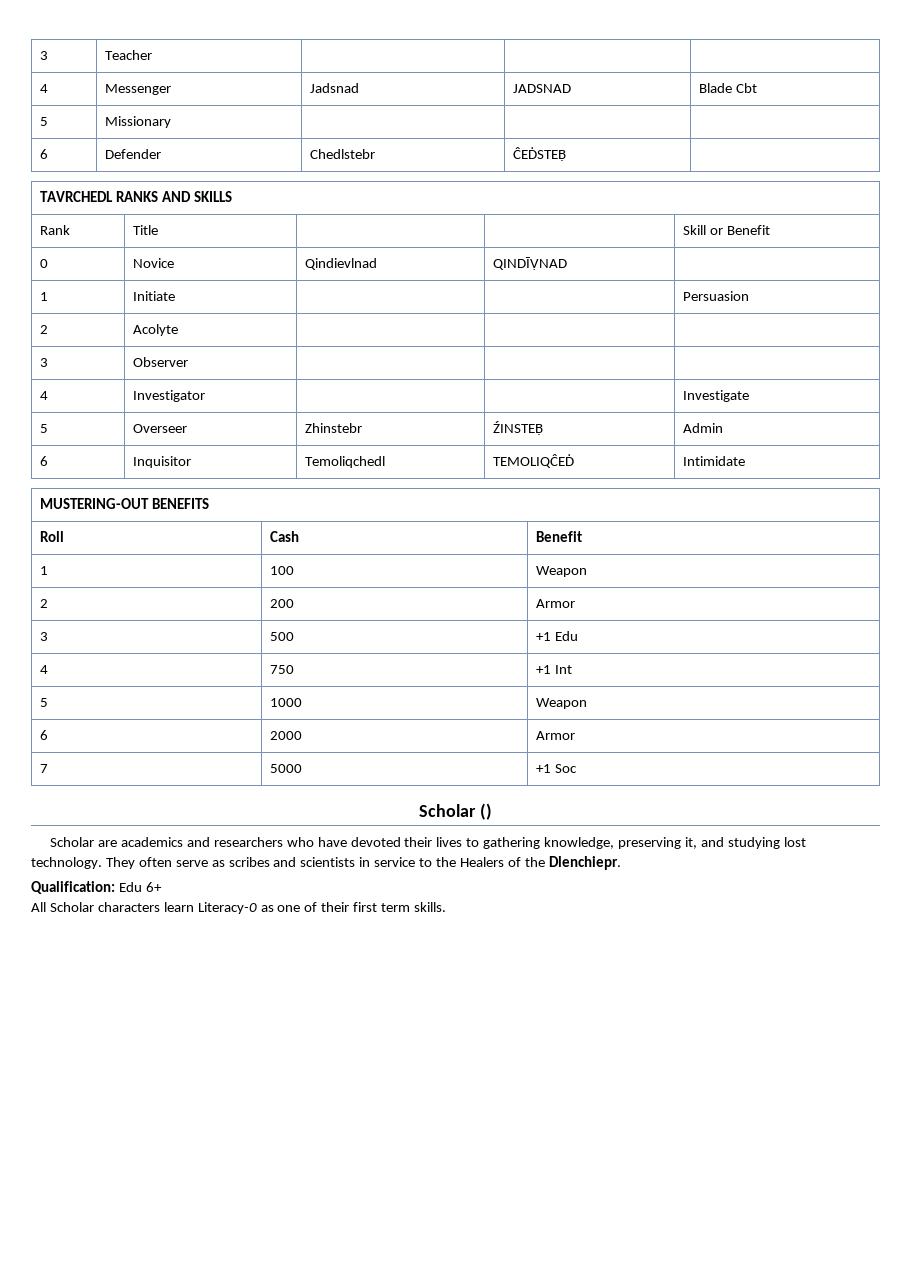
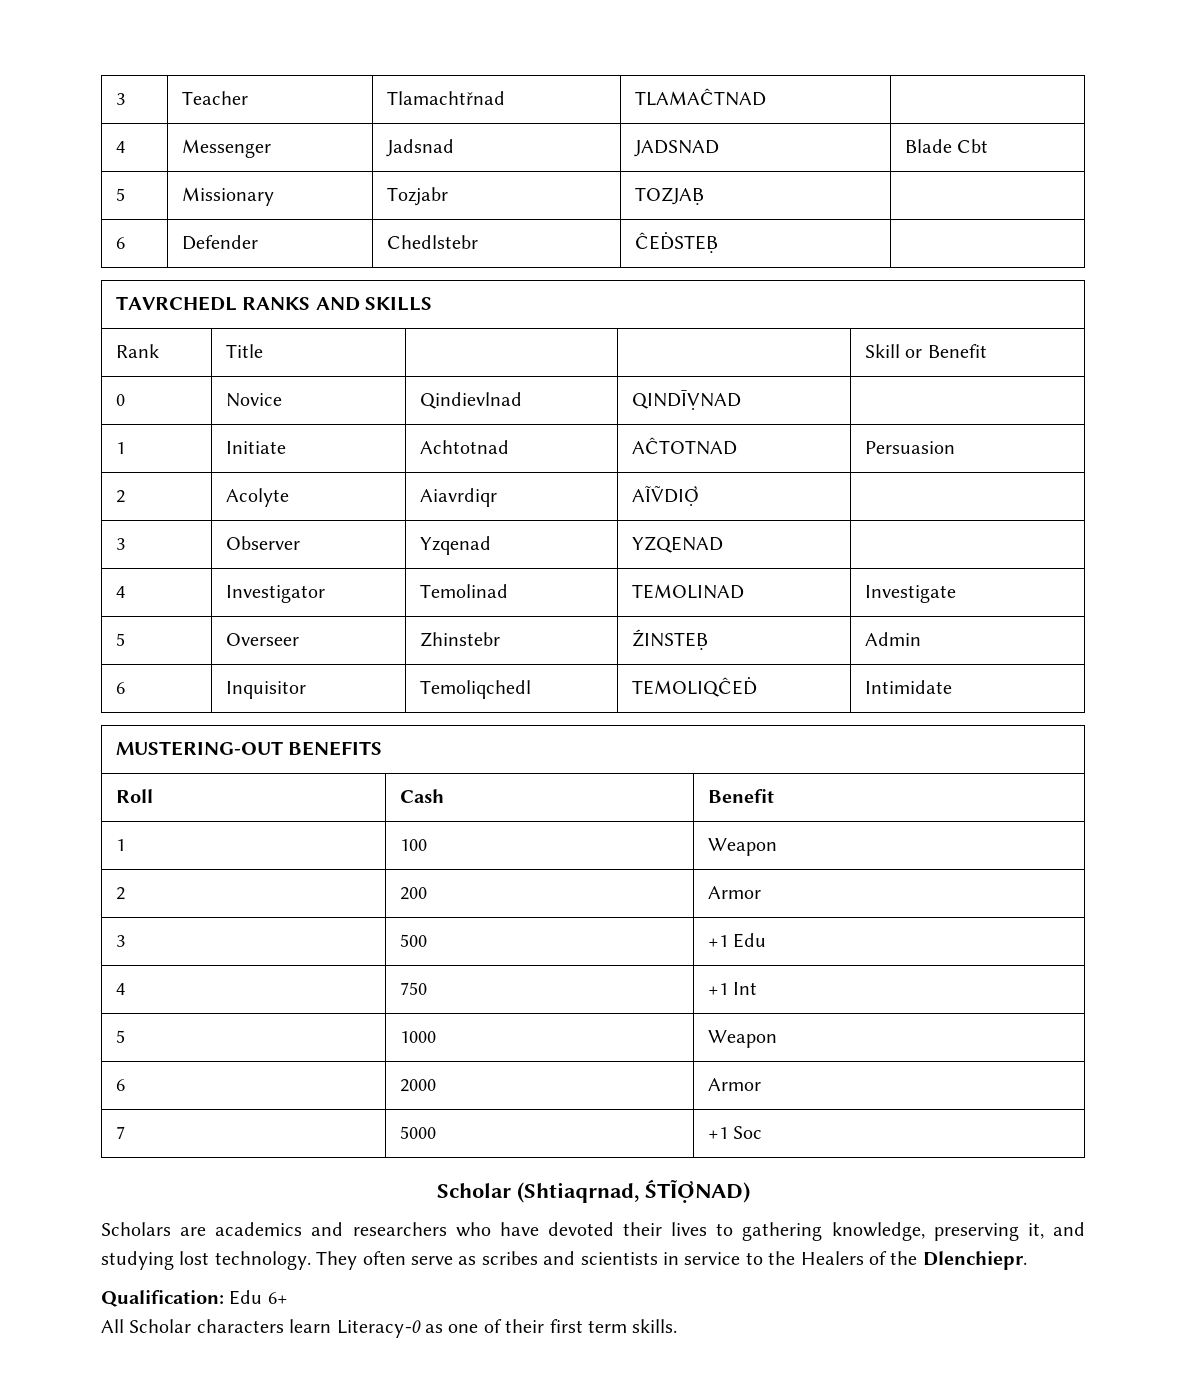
(153, 55) | -> [386,91,505,105] [634,88,766,106] Tlamachtřnad | TLAMAĈTNAD
(172, 122) | -> [386,187,448,206] [634,187,704,206] Tozjabr | TOZJAḄ
(176, 296) | -> [419,440,509,454] [631,437,737,455] Achtotnad | AĈTOTNAD
(179, 330) | -> [419,488,497,507] [631,485,699,506] Aiavrdiqr | AĨṼDIỢ
(189, 362) | -> [419,536,491,555] [631,536,723,553] Yzqenad | YZQENAD
(206, 396) | -> [419,584,508,598] [631,584,744,599] Temolinad | TEMOLINAD
[479,803,492,820] [50,837,95,847] () // Scholar -> [516,1179,750,1203] [101,1222,171,1236] (Shtiaqrnad, ŚTĨỢNAD) // Scholars

